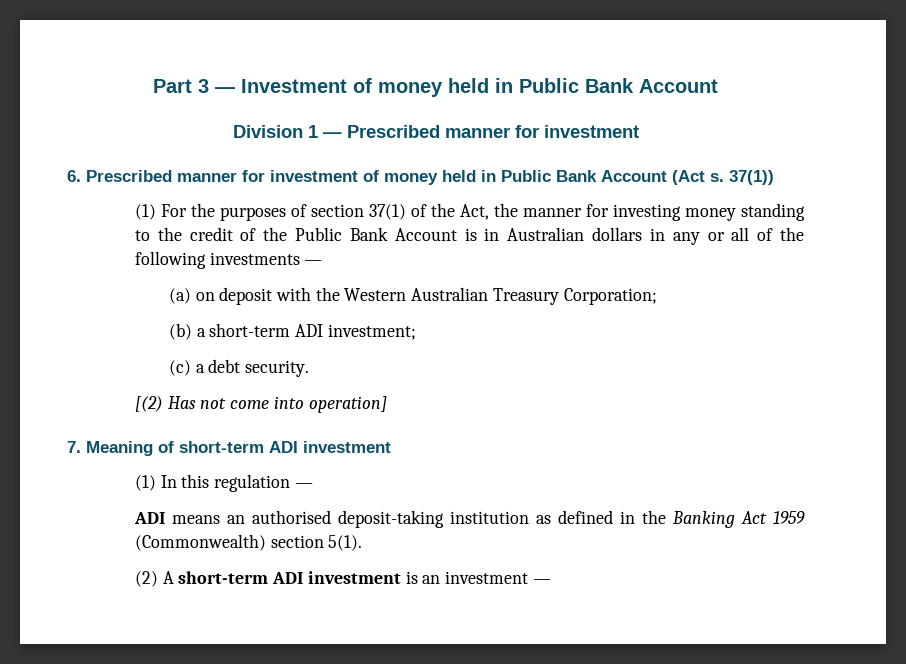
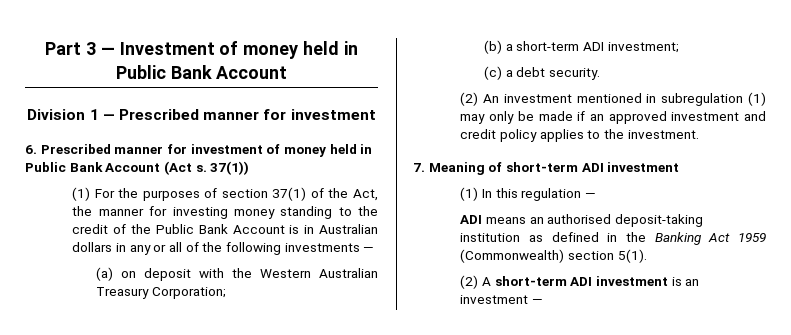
[134,396,387,413] [(2) Has not come into operation] -> [460,92,766,106] [460,111,766,124] [460,129,699,142] (2) An investment mentioned in subregulation (1) may only be made if an approved investment and credit policy applies to the investment.

